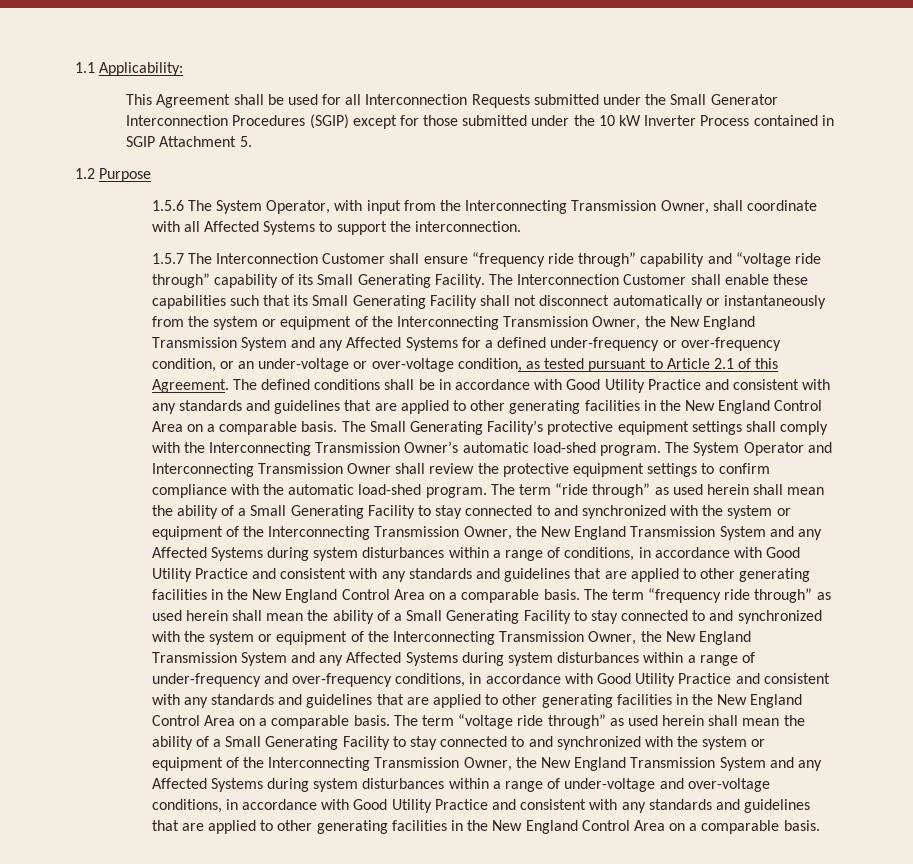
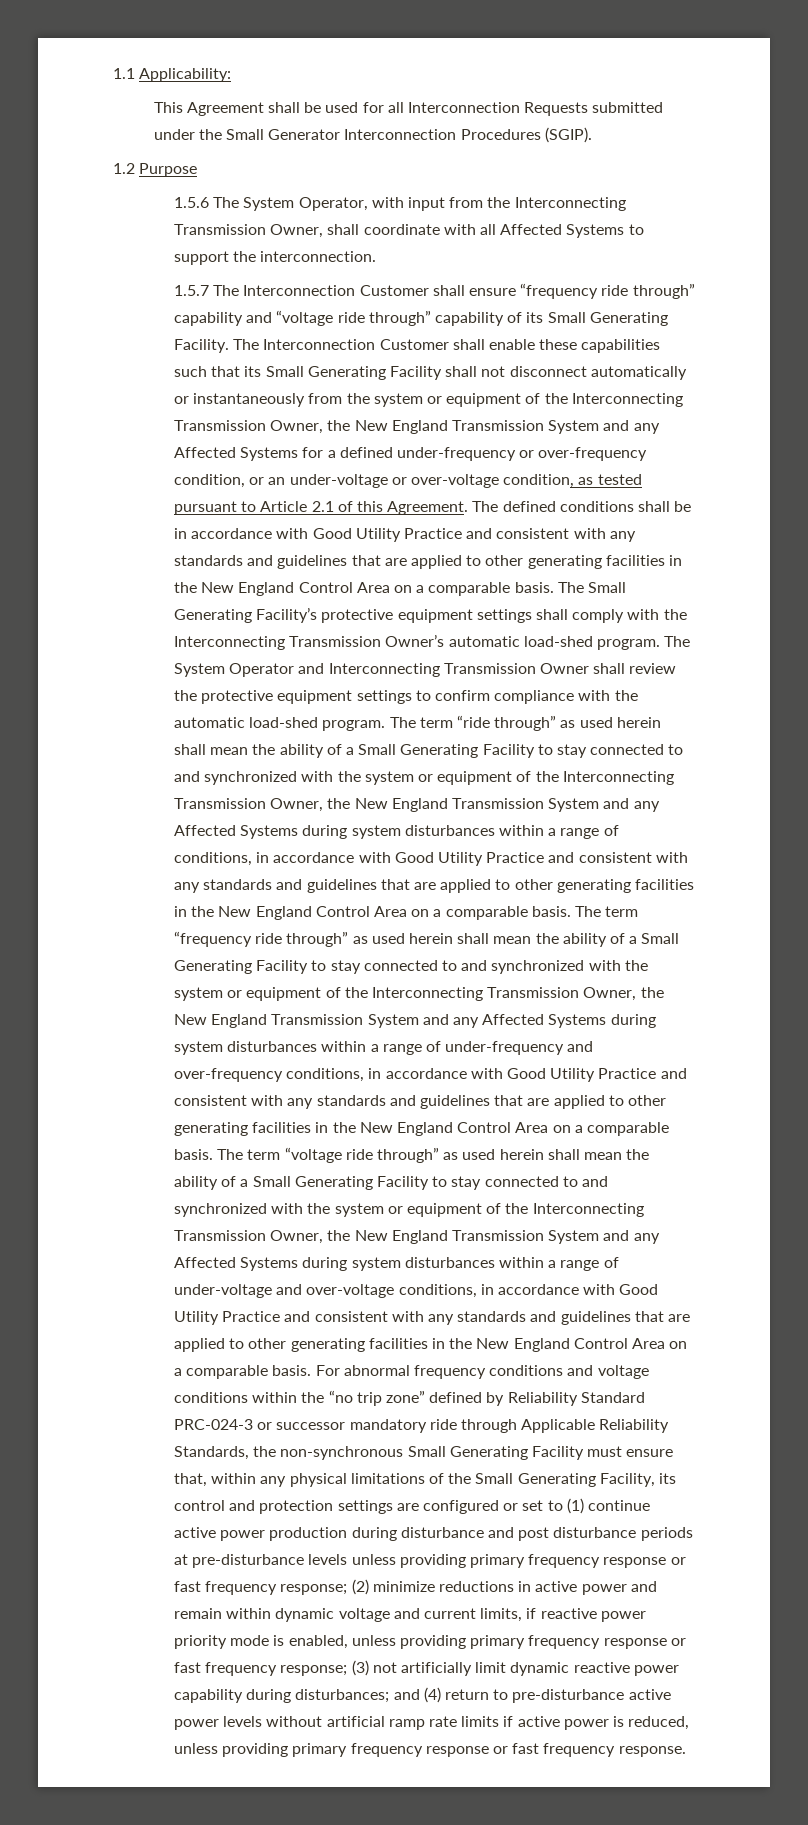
[309,114,834,129] [126,136,252,147] (SGIP) except for those submitted under the 10 kW Inverter Process contained in SGIP Attachment 5. -> [544,127,592,143] (SGIP).
(820, 825) none -> [315,1365,649,1379] [174,1390,645,1406] [174,1419,670,1433] [174,1446,674,1460] [174,1473,676,1487] [174,1498,650,1514] [174,1527,693,1541] [174,1554,686,1568] [174,1579,657,1595] [174,1608,646,1622] [174,1635,686,1649] [174,1660,679,1676] [174,1687,671,1703] [174,1716,690,1730] [174,1743,686,1757] For abnormal frequency conditions and voltage conditions within the “no trip zone” defined by Reliability Standard PRC-024-3 or successor mandatory ride through Applicable Reliability Standards, the non-synchronous Small Generating Facility must ensure that, within any physical limitations of the Small Generating Facility, its control and protection settings are configured or set to (1) continue active power production during disturbance and post disturbance periods at pre-disturbance levels unless providing primary frequency response or fast frequency response; (2) minimize reductions in active power and remain within dynamic voltage and current limits, if reactive power priority mode is enabled, unless providing primary frequency response or fast frequency response; (3) not artificially limit dynamic reactive power capability during disturbances; and (4) return to pre-disturbance active power levels without artificial ramp rate limits if active power is reduced, unless providing primary frequency response or fast frequency response.

